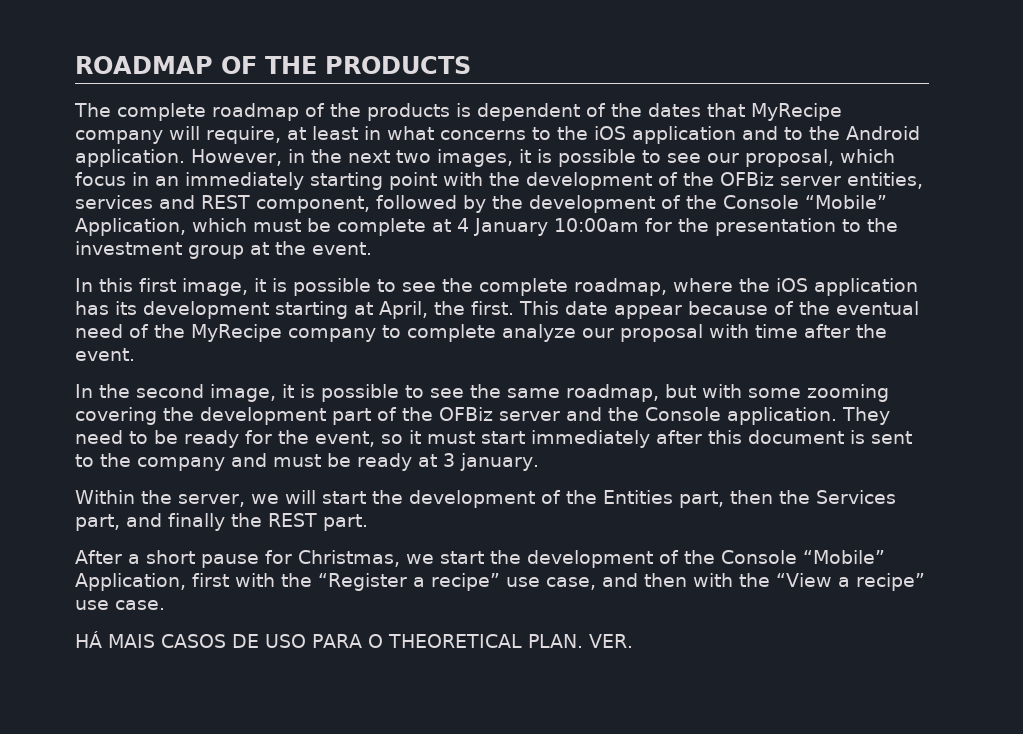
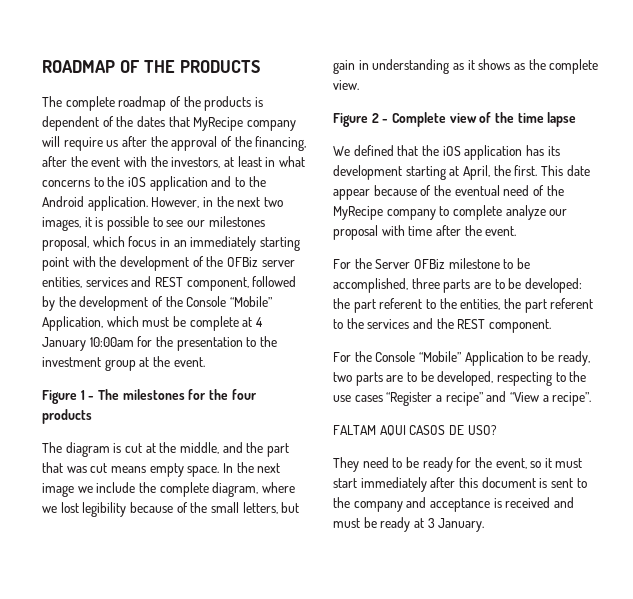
[206,126,281,144] require, -> [63,136,307,151] [42,156,221,168] require us after the approval of the financing, after the event with the investors,
(739, 158) none -> [208,216,265,227] milestones
[75,278,733,296] In this first image, it is possible to see the complete roadmap, where -> [42,389,257,404] [42,409,92,424] [42,442,289,457] [42,462,281,477] [42,482,295,497] [42,502,300,517] [333,59,599,74] [333,80,359,90] [333,112,577,127] [333,145,419,156] Figure 1 - The milestones for the four products // The diagram is cut at the middle, and the part that was cut means empty space. In the next image we include the complete diagram, where we lost legibility because of the small letters, but gain in understanding as it shows as the complete view. // Figure 2 - Complete view of the time lapse // We defined that
[75,384,889,402] [75,407,837,425] In the second image, it is possible to see the same roadmap, but with some zooming covering the development part of the OFBiz server and the Console application. -> [333,258,530,269] [333,278,582,293] [333,298,594,313] [333,318,551,333] [333,351,590,366] [333,371,587,386] [333,391,592,406] [333,425,497,436] For the Server OFBiz milestone to be accomplished, three parts are to be developed: the part referent to the entities, the part referent to the services and the REST component. // For the Console “Mobile” Application to be ready, two parts are to be developed, respecting to the use cases “Register a recipe” and “View a recipe”. // FALTAM AQUI CASOS DE USO? //
(267, 460) none -> [429,497,574,512] acceptance is received and
[460,453,539,471] [75,490,896,508] [75,513,368,531] [75,550,885,568] [75,573,925,591] [75,600,165,610] [75,631,633,648] january. // Within the server, we will start the development of the Entities part, then the Services part, and finally the REST part. // After a short pause for Christmas, we start the development of the Console “Mobile” Application, first with the “Register a recipe” use case, and then with the “View a recipe” use case. // HÁ MAIS CASOS DE USO PARA O THEORETICAL PLAN. VER. -> [438,518,485,532] January.

